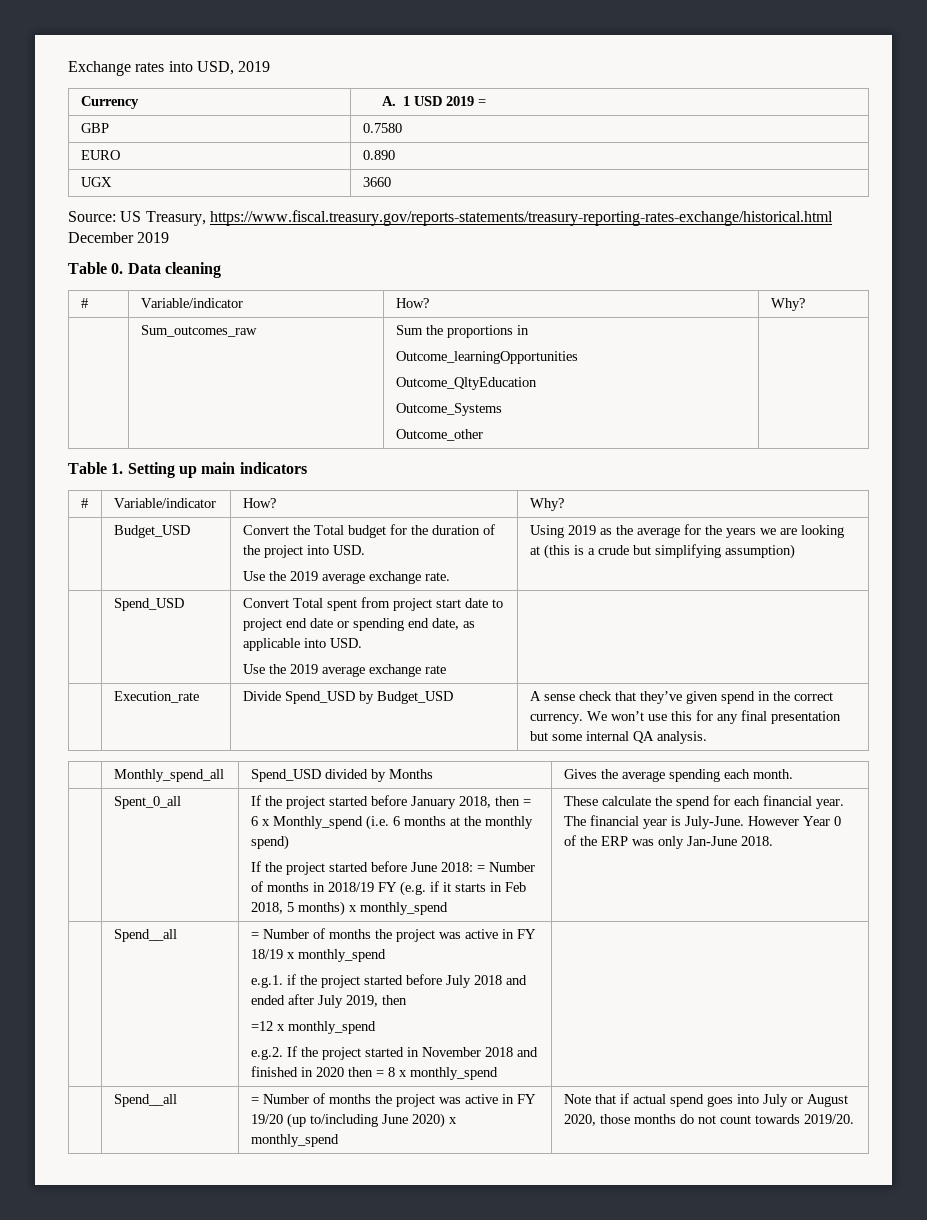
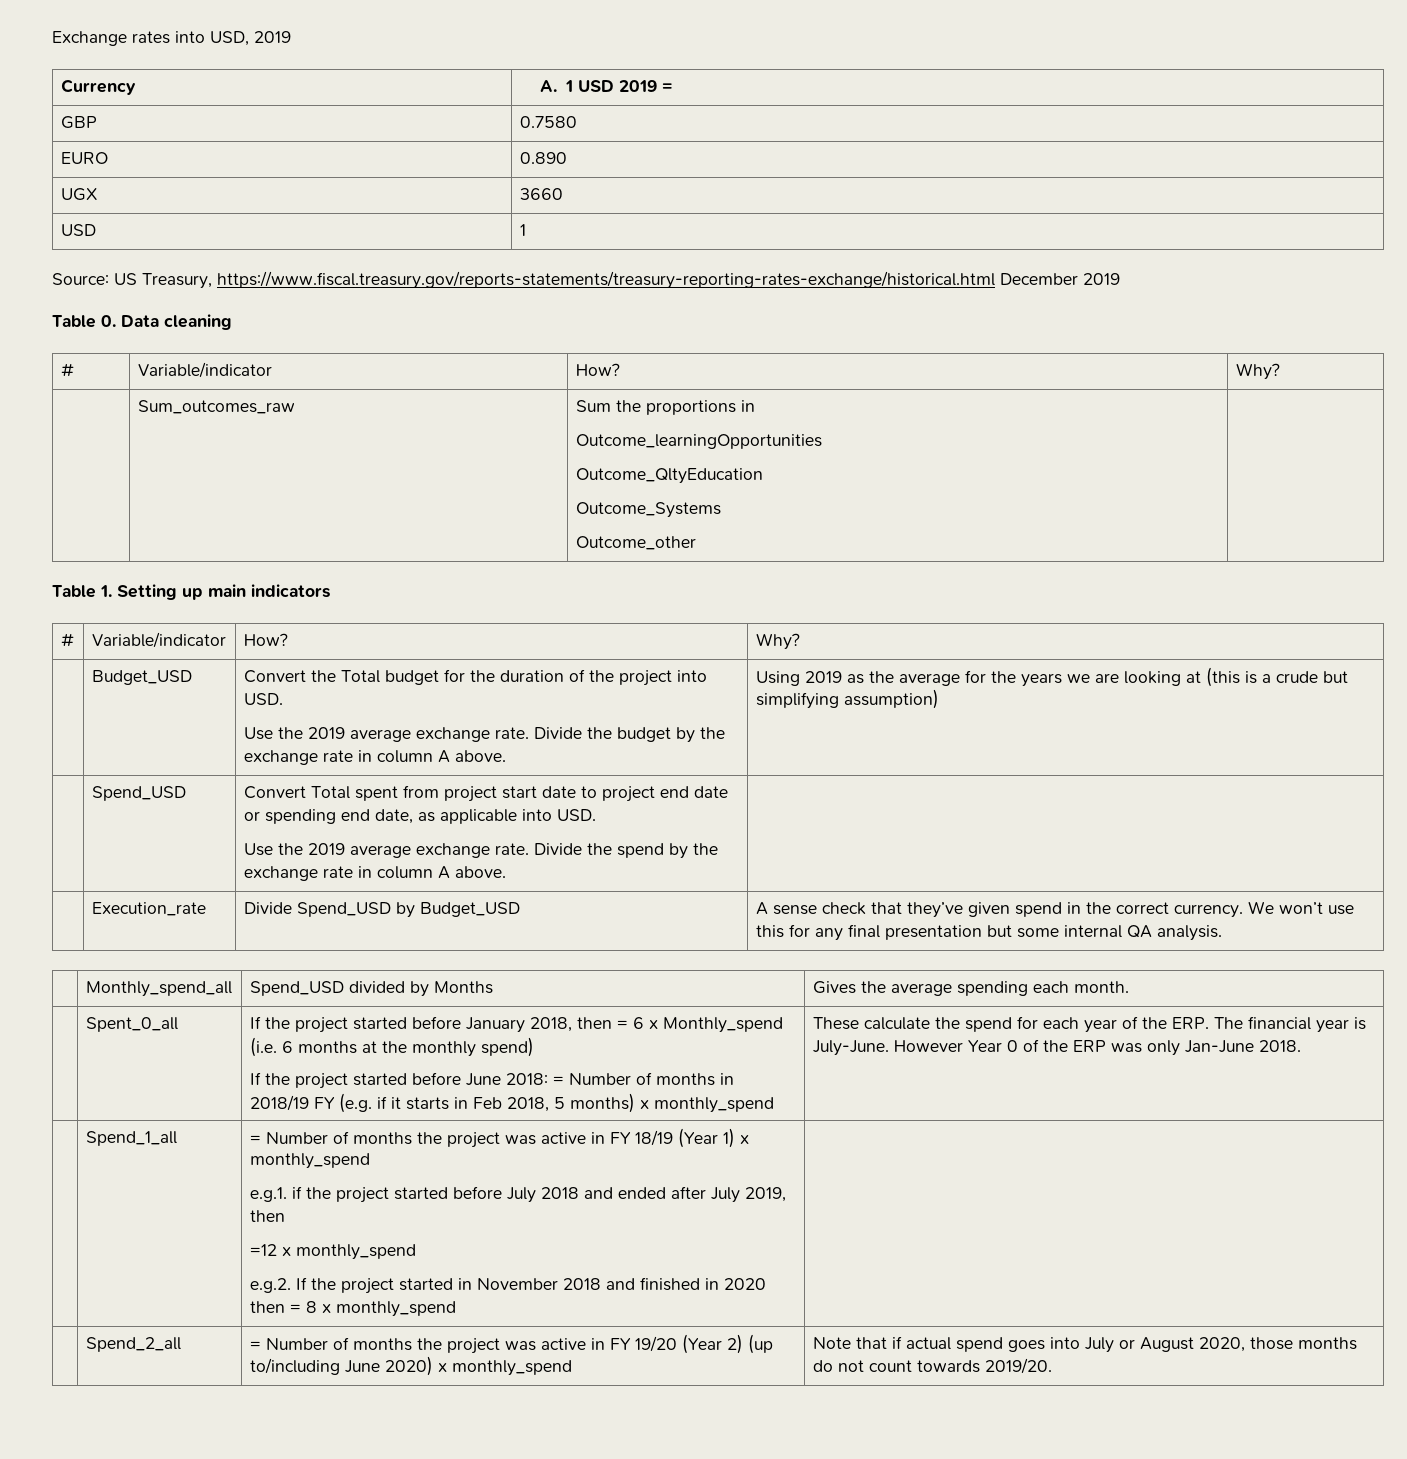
(391, 182) none -> [60,224,96,236] [519,224,526,236] // USD | 1
(450, 576) none -> [533,727,725,743] [243,750,506,765] Divide the budget by the exchange rate in column A above.
[424,665,446,674] rate -> [494,843,718,859] [243,866,506,881] rate. Divide the spend by the exchange rate in column A above.
[762,795,844,809] financial year. -> [1083,1016,1209,1033] year of the ERP.
[113,929,177,942] Spend__all -> [85,1131,177,1146] Spend_1_all
(283, 954) none -> [677,1128,735,1148] (Year 1)
[113,1094,177,1107] Spend__all -> [85,1337,181,1352] Spend_2_all
(283, 1119) none -> [681,1334,743,1354] (Year 2)

